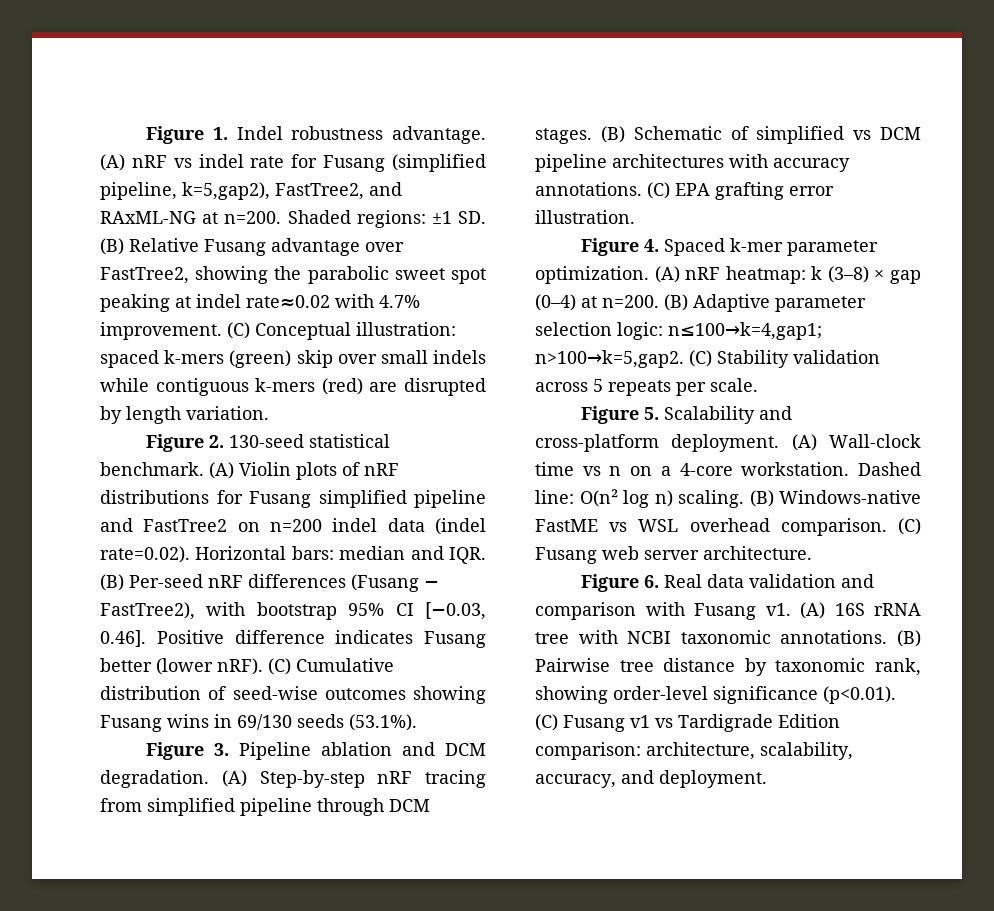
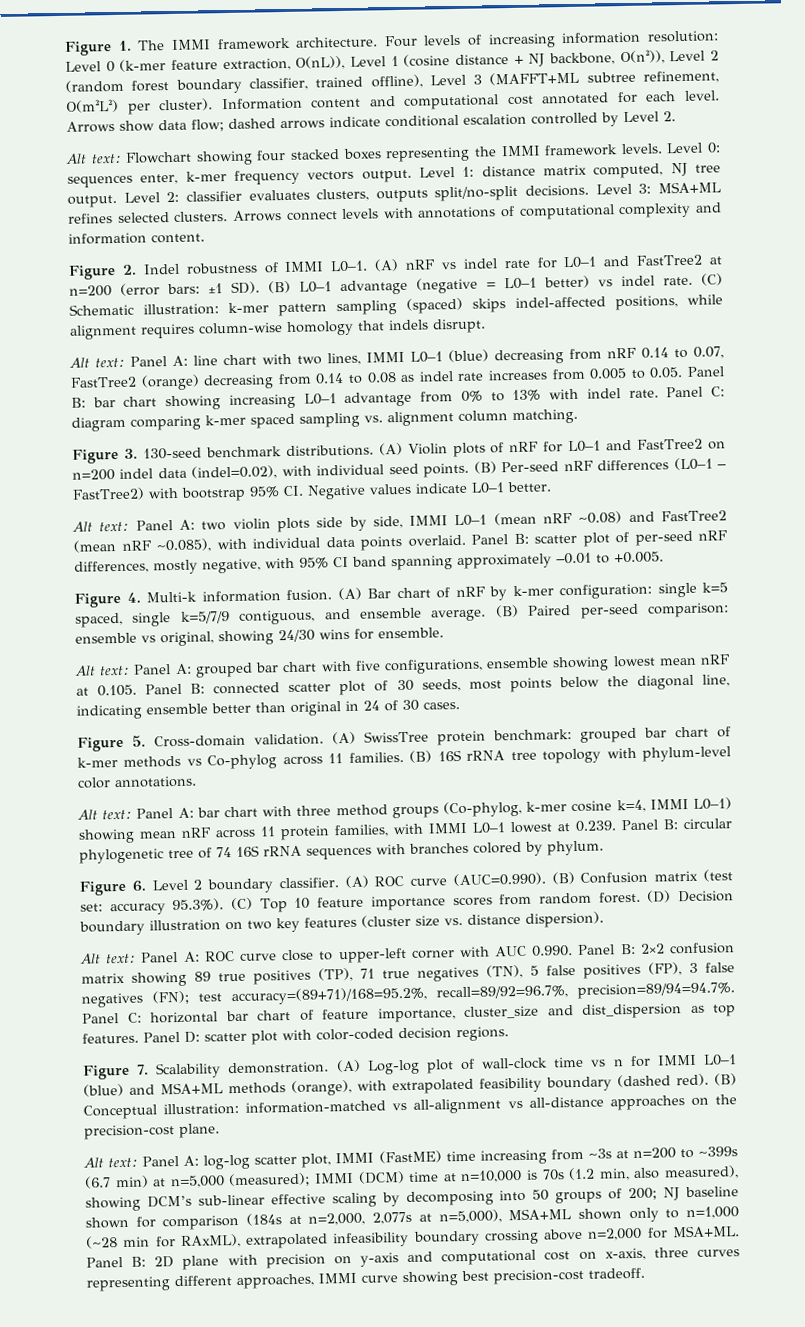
[236,126,486,144] Indel robustness advantage. -> [137,30,719,51] [65,49,719,73] [65,70,719,94] [66,90,720,115] [66,111,676,133] [65,142,722,166] [67,162,722,188] [67,181,721,208] [68,202,722,224] [68,232,205,245] [68,260,369,280] The IMMI framework architecture. Four levels of increasing information resolution: Level 0 (k-mer feature extraction, O(nL)), Level 1 (cosine distance + NJ backbone, O(n²)), Level 2 (random forest boundary classifier, trained offline), Level 3 (MAFFT+ML subtree refinement, O(m²L²) per cluster). Information content and computational cost annotated for each level. Arrows show data flow; dashed arrows indicate conditional escalation controlled by Level 2. // Alt text: Flowchart showing four stacked boxes representing the IMMI framework levels. Level 0: sequences enter, k-mer frequency vectors output. Level 1: distance matrix computed, NJ tree output. Level 2: classifier evaluates clusters, outputs split/no-split decisions. Level 3: MSA+ML refines selected clusters. Arrows connect levels with annotations of computational complexity and information content. // Figure 2. Indel robustness of IMMI L0–1.
[323,154,486,172] [100,182,402,200] [100,210,487,228] [100,238,404,256] [100,266,486,284] [100,294,420,312] [100,322,456,340] [100,350,486,368] [100,378,486,396] [100,406,269,424] [146,434,391,452] [100,462,204,476] Fusang (simplified pipeline, k=5,gap2), FastTree2, and RAxML-NG at n=200. Shaded regions: ±1 SD. (B) Relative Fusang advantage over FastTree2, showing the parabolic sweet spot peaking at indel rate≈0.02 with 4.7% improvement. (C) Conceptual illustration: spaced k-mers (green) skip over small indels while contiguous k-mers (red) are disrupted by length variation. // Figure 2. 130-seed statistical benchmark. -> [563,254,723,269] [69,273,723,297] [69,294,723,317] [69,318,486,340] [69,346,724,368] [70,366,725,391] [71,386,726,411] [71,408,578,432] [72,444,374,464] L0–1 and FastTree2 at n=200 (error bars: ±1 SD). (B) L0–1 advantage (negative = L0–1 better) vs indel rate. (C) Schematic illustration: k-mer pattern sampling (spaced) skips indel-affected positions, while alignment requires column-wise homology that indels disrupt. // Alt text: Panel A: line chart with two lines, IMMI L0–1 (blue) decreasing from nRF 0.14 to 0.07, FastTree2 (orange) decreasing from 0.14 to 0.08 as indel rate increases from 0.005 to 0.05. Panel B: bar chart showing increasing L0–1 advantage from 0% to 13% with indel rate. Panel C: diagram comparing k-mer spaced sampling vs. alignment column matching. // Figure 3. 130-seed benchmark distributions.
[100,490,486,508] distributions for Fusang simplified pipeline -> [543,440,602,453] for L0–1
[435,518,486,535] [100,546,486,564] [100,574,439,592] [100,602,486,620] [100,630,486,648] [100,658,394,675] [100,686,486,704] [100,714,417,732] [146,742,486,760] [100,770,486,788] [100,798,430,816] [535,126,921,144] [535,154,850,172] [535,182,834,200] [535,210,635,224] [581,238,879,256] [535,266,921,284] [535,294,866,312] [535,322,822,340] [535,350,880,368] [535,378,758,396] [581,406,793,424] [535,434,921,452] [535,462,921,476] [535,489,921,508] [535,518,921,536] [535,546,812,564] [581,574,875,592] [535,602,921,620] [535,630,921,647] [535,658,921,676] [535,686,896,704] [535,714,840,732] [535,742,853,760] [535,770,767,788] (indel rate=0.02). Horizontal bars: median and IQR. (B) Per-seed nRF differences (Fusang − FastTree2), with bootstrap 95% CI [−0.03, 0.46]. Positive difference indicates Fusang better (lower nRF). (C) Cumulative distribution of seed-wise outcomes showing Fusang wins in 69/130 seeds (53.1%). // Figure 3. Pipeline ablation and DCM degradation. (A) Step-by-step nRF tracing from simplified pipeline through DCM stages. (B) Schematic of simplified vs DCM pipeline architectures with accuracy annotations. (C) EPA grafting error illustration. // Figure 4. Spaced k-mer parameter optimization. (A) nRF heatmap: k (3–8) × gap (0–4) at n=200. (B) Adaptive parameter selection logic: n≤100→k=4,gap1; n>100→k=5,gap2. (C) Stability validation across 5 repeats per scale. // Figure 5. Scalability and cross-platform deployment. (A) Wall-clock time vs n on a 4-core workstation. Dashed line: O(n² log n) scaling. (B) Windows-native FastME vs WSL overhead comparison. (C) Fusang web server architecture. // Figure 6. Real data validation and comparison with Fusang v1. (A) 16S rRNA tree with NCBI taxonomic annotations. (B) Pairwise tree distance by taxonomic rank, showing order-level significance (p<0.01). (C) Fusang v1 vs Tardigrade Edition comparison: architecture, scalability, accuracy, and deployment. -> [191,457,726,480] [72,481,551,502] [72,510,728,533] [73,530,727,553] [74,551,664,575] [74,582,728,608] [75,602,729,628] [75,627,444,647] [74,654,730,678] [76,674,731,697] [76,699,460,720] [77,726,731,752] [77,746,731,770] [77,775,197,789] [77,797,732,820] [78,818,732,844] [79,840,604,864] [79,869,733,896] [80,890,735,916] [79,911,604,936] [80,942,735,964] [81,962,735,987] [81,982,735,1008] [82,1003,736,1024] [82,1026,509,1045] [83,1054,737,1080] [83,1073,737,1097] [83,1094,737,1120] [84,1123,220,1140] [83,1146,738,1170] [84,1165,740,1189] [85,1186,739,1212] [85,1206,740,1231] [86,1225,740,1249] [86,1247,740,1270] [86,1267,645,1292] (indel=0.02), with individual seed points. (B) Per-seed nRF differences (L0–1 − FastTree2) with bootstrap 95% CI. Negative values indicate L0–1 better. // Alt text: Panel A: two violin plots side by side, IMMI L0–1 (mean nRF ~0.08) and FastTree2 (mean nRF ~0.085), with individual data points overlaid. Panel B: scatter plot of per-seed nRF differences, mostly negative, with 95% CI band spanning approximately −0.01 to +0.005. // Figure 4. Multi-k information fusion. (A) Bar chart of nRF by k-mer configuration: single k=5 spaced, single k=5/7/9 contiguous, and ensemble average. (B) Paired per-seed comparison: ensemble vs original, showing 24/30 wins for ensemble. // Alt text: Panel A: grouped bar chart with five configurations, ensemble showing lowest mean nRF at 0.105. Panel B: connected scatter plot of 30 seeds, most points below the diagonal line, indicating ensemble better than original in 24 of 30 cases. // Figure 5. Cross-domain validation. (A) SwissTree protein benchmark: grouped bar chart of k-mer methods vs Co-phylog across 11 families. (B) 16S rRNA tree topology with phylum-level color annotations. // Alt text: Panel A: bar chart with three method groups (Co-phylog, k-mer cosine k=4, IMMI L0–1) showing mean nRF across 11 protein families, with IMMI L0–1 lowest at 0.239. Panel B: circular phylogenetic tree of 74 16S rRNA sequences with branches colored by phylum. // Figure 6. Level 2 boundary classifier. (A) ROC curve (AUC=0.990). (B) Confusion matrix (test set: accuracy 95.3%). (C) Top 10 feature importance scores from random forest. (D) Decision boundary illustration on two key features (cluster size vs. distance dispersion). // Alt text: Panel A: ROC curve close to upper-left corner with AUC 0.990. Panel B: 2×2 confusion matrix showing 89 true positives (TP), 71 true negatives (TN), 5 false positives (FP), 3 false negatives (FN); test accuracy=(89+71)/168=95.2%, recall=89/92=96.7%, precision=89/94=94.7%. Panel C: horizontal bar chart of feature importance, cluster_size and dist_dispersion as top features. Panel D: scatter plot with color-coded decision regions. // Figure 7. Scalability demonstration. (A) Log-log plot of wall-clock time vs n for IMMI L0–1 (blue) and MSA+ML methods (orange), with extrapolated feasibility boundary (dashed red). (B) Conceptual illustration: information-matched vs all-alignment vs all-distance approaches on the precision-cost plane. // Alt text: Panel A: log-log scatter plot, IMMI (FastME) time increasing from ~3s at n=200 to ~399s (6.7 min) at n=5,000 (measured); IMMI (DCM) time at n=10,000 is 70s (1.2 min, also measured), showing DCM’s sub-linear effective scaling by decomposing into 50 groups of 200; NJ baseline shown for comparison (184s at n=2,000, 2,077s at n=5,000), MSA+ML shown only to n=1,000 (~28 min for RAxML), extrapolated infeasibility boundary crossing above n=2,000 for MSA+ML. Panel B: 2D plane with precision on y-axis and computational cost on x-axis, three curves representing different approaches, IMMI curve showing best precision-cost tradeoff.

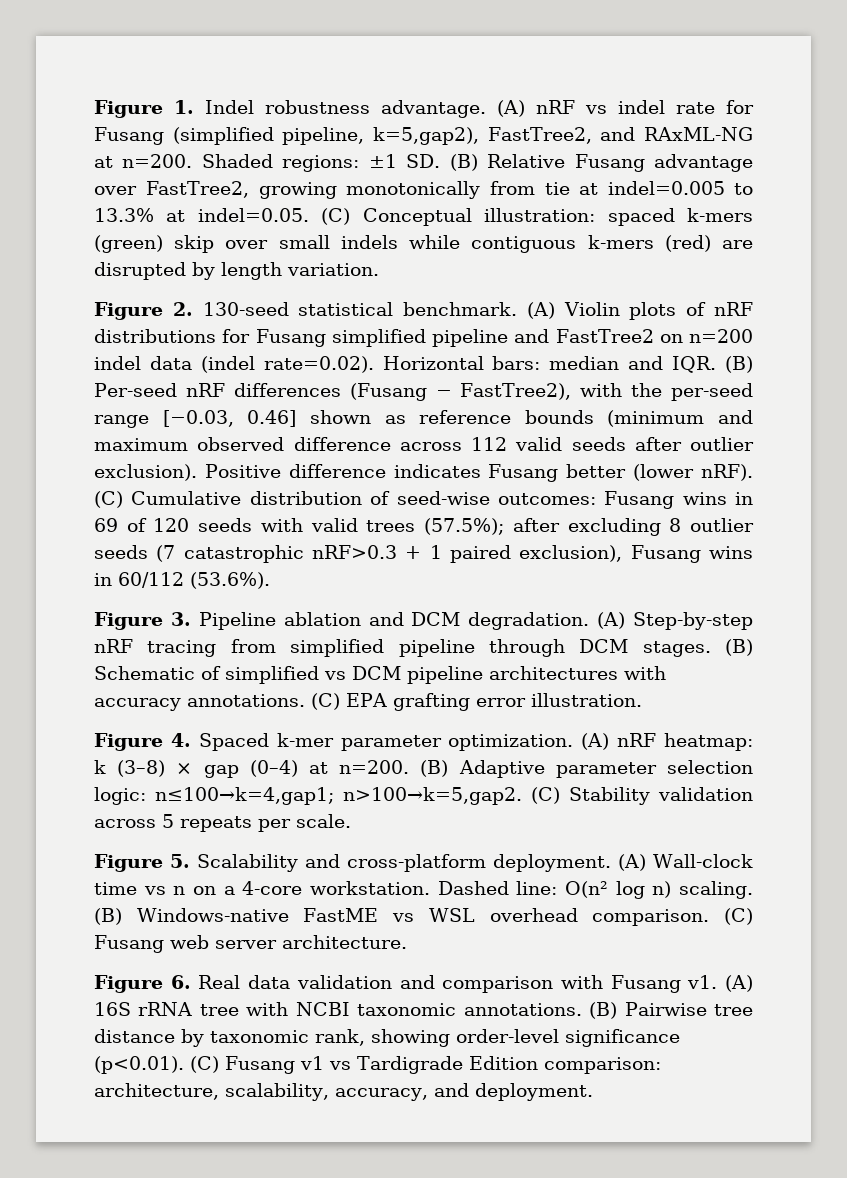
[137,30,719,51] [65,49,719,73] [65,70,719,94] [66,90,720,115] [66,111,676,133] [65,142,722,166] [67,162,722,188] [67,181,721,208] [68,202,722,224] [68,232,205,245] [68,260,369,280] The IMMI framework architecture. Four levels of increasing information resolution: Level 0 (k-mer feature extraction, O(nL)), Level 1 (cosine distance + NJ backbone, O(n²)), Level 2 (random forest boundary classifier, trained offline), Level 3 (MAFFT+ML subtree refinement, O(m²L²) per cluster). Information content and computational cost annotated for each level. Arrows show data flow; dashed arrows indicate conditional escalation controlled by Level 2. // Alt text: Flowchart showing four stacked boxes representing the IMMI framework levels. Level 0: sequences enter, k-mer frequency vectors output. Level 1: distance matrix computed, NJ tree output. Level 2: classifier evaluates clusters, outputs split/no-split decisions. Level 3: MSA+ML refines selected clusters. Arrows connect levels with annotations of computational complexity and information content. // Figure 2. Indel robustness of IMMI L0–1. -> [205,100,486,118] Indel robustness advantage.
[563,254,723,269] [69,273,723,297] [69,294,723,317] [69,318,486,340] [69,346,724,368] [70,366,725,391] [71,386,726,411] [71,408,578,432] [72,444,374,464] L0–1 and FastTree2 at n=200 (error bars: ±1 SD). (B) L0–1 advantage (negative = L0–1 better) vs indel rate. (C) Schematic illustration: k-mer pattern sampling (spaced) skips indel-affected positions, while alignment requires column-wise homology that indels disrupt. // Alt text: Panel A: line chart with two lines, IMMI L0–1 (blue) decreasing from nRF 0.14 to 0.07, FastTree2 (orange) decreasing from 0.14 to 0.08 as indel rate increases from 0.005 to 0.05. Panel B: bar chart showing increasing L0–1 advantage from 0% to 13% with indel rate. Panel C: diagram comparing k-mer spaced sampling vs. alignment column matching. // Figure 3. 130-seed benchmark distributions. -> [94,127,753,145] [94,154,753,172] [94,181,753,199] [94,208,753,226] [94,235,753,253] [94,262,379,280] [94,302,518,320] Fusang (simplified pipeline, k=5,gap2), FastTree2, and RAxML-NG at n=200. Shaded regions: ±1 SD. (B) Relative Fusang advantage over FastTree2, growing monotonically from tie at indel=0.005 to 13.3% at indel=0.05. (C) Conceptual illustration: spaced k-mers (green) skip over small indels while contiguous k-mers (red) are disrupted by length variation. // Figure 2. 130-seed statistical benchmark.
[543,440,602,453] for L0–1 -> [94,329,509,347] distributions for Fusang simplified pipeline
[191,457,726,480] [72,481,551,502] [72,510,728,533] [73,530,727,553] [74,551,664,575] [74,582,728,608] [75,602,729,628] [75,627,444,647] [74,654,730,678] [76,674,731,697] [76,699,460,720] [77,726,731,752] [77,746,731,770] [77,775,197,789] [77,797,732,820] [78,818,732,844] [79,840,604,864] [79,869,733,896] [80,890,735,916] [79,911,604,936] [80,942,735,964] [81,962,735,987] [81,982,735,1008] [82,1003,736,1024] [82,1026,509,1045] [83,1054,737,1080] [83,1073,737,1097] [83,1094,737,1120] [84,1123,220,1140] [83,1146,738,1170] [84,1165,740,1189] [85,1186,739,1212] [85,1206,740,1231] [86,1225,740,1249] [86,1247,740,1270] [86,1267,645,1292] (indel=0.02), with individual seed points. (B) Per-seed nRF differences (L0–1 − FastTree2) with bootstrap 95% CI. Negative values indicate L0–1 better. // Alt text: Panel A: two violin plots side by side, IMMI L0–1 (mean nRF ~0.08) and FastTree2 (mean nRF ~0.085), with individual data points overlaid. Panel B: scatter plot of per-seed nRF differences, mostly negative, with 95% CI band spanning approximately −0.01 to +0.005. // Figure 4. Multi-k information fusion. (A) Bar chart of nRF by k-mer configuration: single k=5 spaced, single k=5/7/9 contiguous, and ensemble average. (B) Paired per-seed comparison: ensemble vs original, showing 24/30 wins for ensemble. // Alt text: Panel A: grouped bar chart with five configurations, ensemble showing lowest mean nRF at 0.105. Panel B: connected scatter plot of 30 seeds, most points below the diagonal line, indicating ensemble better than original in 24 of 30 cases. // Figure 5. Cross-domain validation. (A) SwissTree protein benchmark: grouped bar chart of k-mer methods vs Co-phylog across 11 families. (B) 16S rRNA tree topology with phylum-level color annotations. // Alt text: Panel A: bar chart with three method groups (Co-phylog, k-mer cosine k=4, IMMI L0–1) showing mean nRF across 11 protein families, with IMMI L0–1 lowest at 0.239. Panel B: circular phylogenetic tree of 74 16S rRNA sequences with branches colored by phylum. // Figure 6. Level 2 boundary classifier. (A) ROC curve (AUC=0.990). (B) Confusion matrix (test set: accuracy 95.3%). (C) Top 10 feature importance scores from random forest. (D) Decision boundary illustration on two key features (cluster size vs. distance dispersion). // Alt text: Panel A: ROC curve close to upper-left corner with AUC 0.990. Panel B: 2×2 confusion matrix showing 89 true positives (TP), 71 true negatives (TN), 5 false positives (FP), 3 false negatives (FN); test accuracy=(89+71)/168=95.2%, recall=89/92=96.7%, precision=89/94=94.7%. Panel C: horizontal bar chart of feature importance, cluster_size and dist_dispersion as top features. Panel D: scatter plot with color-coded decision regions. // Figure 7. Scalability demonstration. (A) Log-log plot of wall-clock time vs n for IMMI L0–1 (blue) and MSA+ML methods (orange), with extrapolated feasibility boundary (dashed red). (B) Conceptual illustration: information-matched vs all-alignment vs all-distance approaches on the precision-cost plane. // Alt text: Panel A: log-log scatter plot, IMMI (FastME) time increasing from ~3s at n=200 to ~399s (6.7 min) at n=5,000 (measured); IMMI (DCM) time at n=10,000 is 70s (1.2 min, also measured), showing DCM’s sub-linear effective scaling by decomposing into 50 groups of 200; NJ baseline shown for comparison (184s at n=2,000, 2,077s at n=5,000), MSA+ML shown only to n=1,000 (~28 min for RAxML), extrapolated infeasibility boundary crossing above n=2,000 for MSA+ML. Panel B: 2D plane with precision on y-axis and computational cost on x-axis, three curves representing different approaches, IMMI curve showing best precision-cost tradeoff. -> [200,356,754,373] [94,383,753,401] [94,410,753,428] [94,437,754,451] [94,464,753,482] [94,491,753,509] [94,518,755,536] [94,545,753,563] [94,572,270,589] [94,612,753,630] [94,639,753,657] [94,666,666,684] [94,693,642,711] [94,733,753,751] [94,760,753,778] [94,787,753,805] [94,814,351,832] [94,854,754,872] [94,881,753,899] [94,908,753,926] [94,935,407,953] [94,975,753,993] [94,1002,753,1019] [94,1029,680,1047] [94,1056,661,1074] [94,1083,593,1101] (indel rate=0.02). Horizontal bars: median and IQR. (B) Per-seed nRF differences (Fusang − FastTree2), with the per-seed range [−0.03, 0.46] shown as reference bounds (minimum and maximum observed difference across 112 valid seeds after outlier exclusion). Positive difference indicates Fusang better (lower nRF). (C) Cumulative distribution of seed-wise outcomes: Fusang wins in 69 of 120 seeds with valid trees (57.5%); after excluding 8 outlier seeds (7 catastrophic nRF>0.3 + 1 paired exclusion), Fusang wins in 60/112 (53.6%). // Figure 3. Pipeline ablation and DCM degradation. (A) Step-by-step nRF tracing from simplified pipeline through DCM stages. (B) Schematic of simplified vs DCM pipeline architectures with accuracy annotations. (C) EPA grafting error illustration. // Figure 4. Spaced k-mer parameter optimization. (A) nRF heatmap: k (3–8) × gap (0–4) at n=200. (B) Adaptive parameter selection logic: n≤100→k=4,gap1; n>100→k=5,gap2. (C) Stability validation across 5 repeats per scale. // Figure 5. Scalability and cross-platform deployment. (A) Wall-clock time vs n on a 4-core workstation. Dashed line: O(n² log n) scaling. (B) Windows-native FastME vs WSL overhead comparison. (C) Fusang web server architecture. // Figure 6. Real data validation and comparison with Fusang v1. (A) 16S rRNA tree with NCBI taxonomic annotations. (B) Pairwise tree distance by taxonomic rank, showing order-level significance (p<0.01). (C) Fusang v1 vs Tardigrade Edition comparison: architecture, scalability, accuracy, and deployment.

